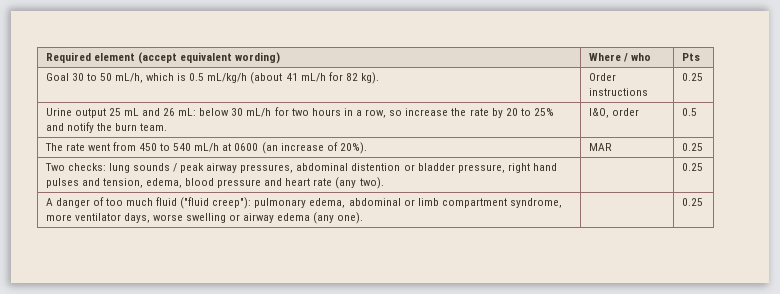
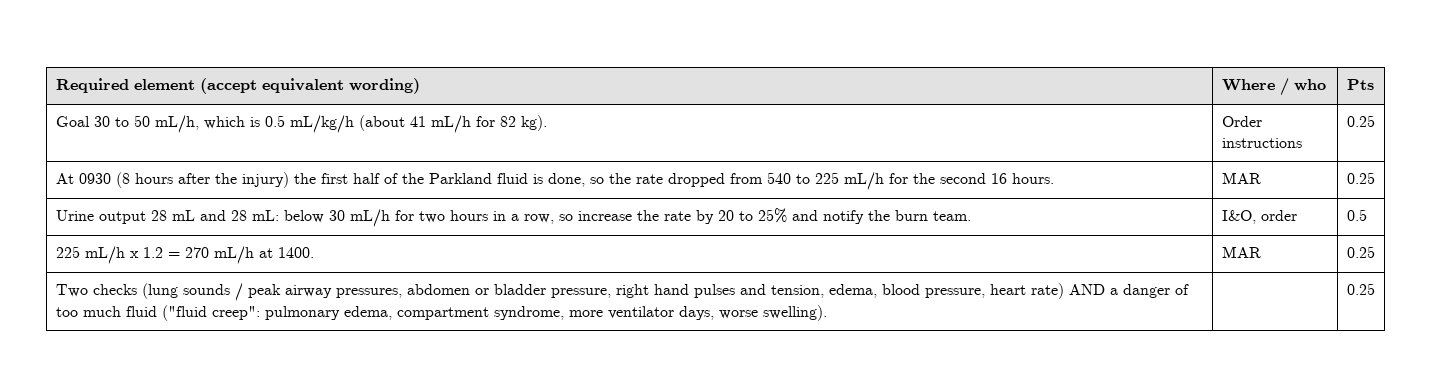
(703, 77) none -> [55,172,1054,190] [1221,172,1261,184] [1346,172,1375,184] // At 0930 (8 hours after the injury) the first half of the Parkland fluid is done, so the rate dropped from 540 to 225 mL/h for the second 16 hours. | MAR | 0.25
[108,108,121,116] 25 -> [150,210,167,221] 28
[163,108,176,116] 26 -> [230,210,247,221] 28
[44,142,367,154] The rate went from 450 to 540 mL/h at 0600 (an increase of 20%). -> [55,246,314,264] 225 mL/h x 1.2 = 270 mL/h at 1400.
[67,163,130,173] checks: lung -> [92,283,178,299] checks (lung
[296,163,401,171] abdominal distention -> [406,284,470,295] abdomen
[217,177,384,189] [681,163,703,171] [45,198,53,206] pressure and heart rate (any two). | | 0.25 // A -> [924,283,1118,299] pressure, heart rate) AND a
[212,197,252,209] creep"): -> [211,306,260,320] creep":
[348,198,439,206] abdominal or limb -> (392, 313) none
[185,212,364,224] swelling or airway edema (any one). -> [762,305,827,321] swelling).

